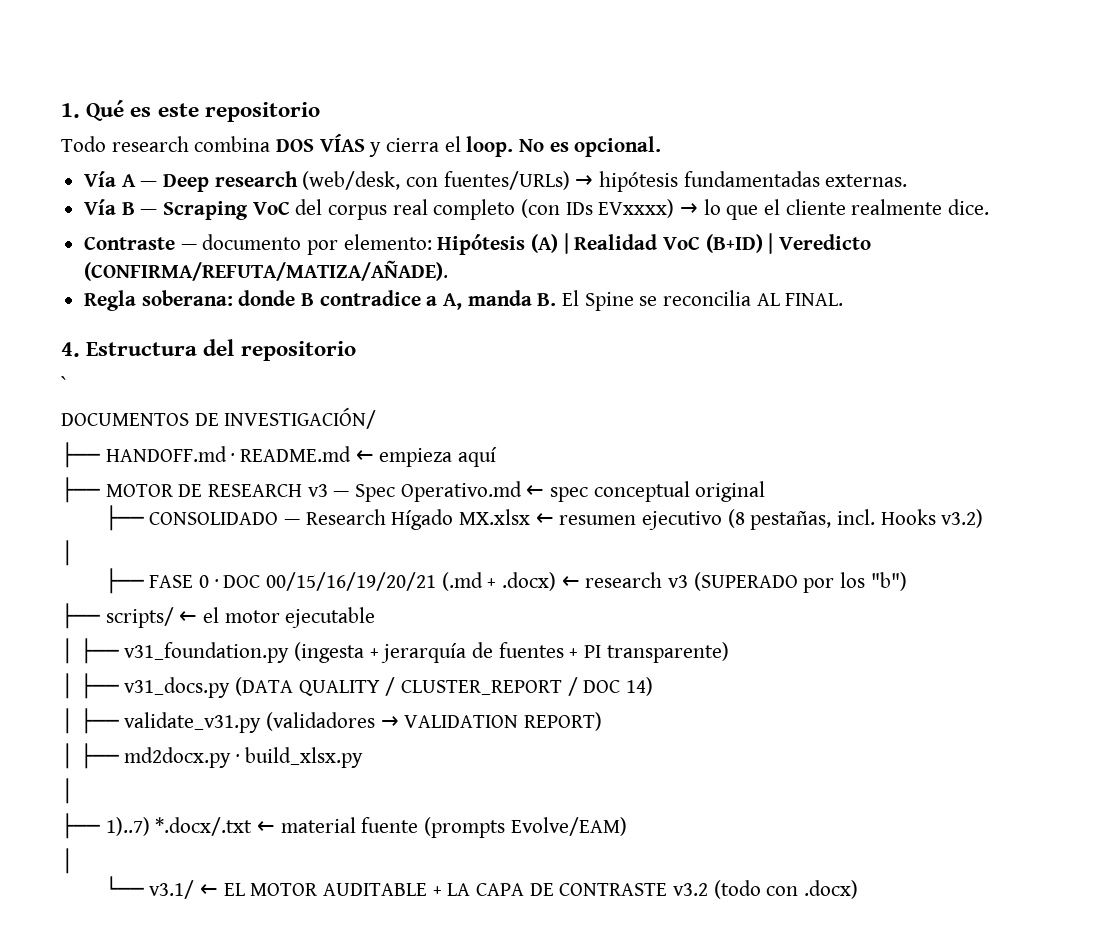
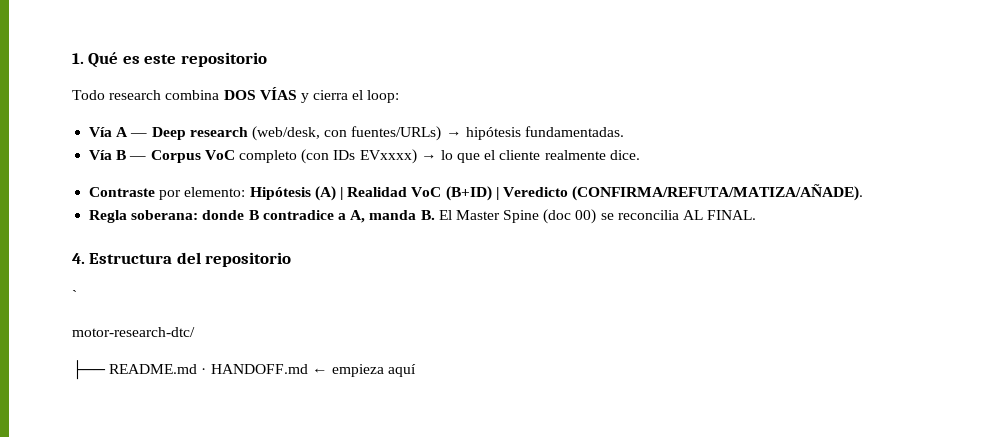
[466,136,662,157] loop. No es opcional. -> [367,90,400,103] loop:
[683,171,908,187] fundamentadas externas. -> [524,126,624,137] fundamentadas.
[163,199,428,220] Scraping VoC del corpus real -> [150,150,235,163] Corpus VoC
[180,234,302,250] — documento -> (156, 192) none
[584,292,634,311] Spine -> [455,209,597,224] Master Spine (doc 00)
[61,407,377,429] [61,442,498,468] [61,477,766,503] [104,505,984,531] [61,540,74,566] [104,568,907,594] [61,603,376,629] [61,638,729,664] [61,673,654,699] [61,708,603,734] [61,743,363,769] [61,778,74,804] [61,813,627,839] [61,848,74,874] [104,876,858,899] DOCUMENTOS DE INVESTIGACIÓN/ // ├── HANDOFF.md · README.md ← empieza aquí // ├── MOTOR DE RESEARCH v3 — Spec Operativo.md ← spec conceptual original // ├── CONSOLIDADO — Research Hígado MX.xlsx ← resumen ejecutivo (8 pestañas, incl. Hooks v3.2) // │ // ├── FASE 0 · DOC 00/15/16/19/20/21 (.md + .docx) ← research v3 (SUPERADO por los "b") // ├── scripts/ ← el motor ejecutable // │ ├── v31_foundation.py (ingesta + jerarquía de fuentes + PI transparente) // │ ├── v31_docs.py (DATA QUALITY / CLUSTER_REPORT / DOC 14) // │ ├── validate_v31.py (validadores → VALIDATION REPORT) // │ ├── md2docx.py · build_xlsx.py // │ // ├── 1)..7) *.docx/.txt ← material fuente (prompts Evolve/EAM) // │ // └── v3.1/ ← EL MOTOR AUDITABLE + LA CAPA DE CONTRASTE v3.2 (todo con .docx) -> [72,327,195,337] [72,360,417,380] motor-research-dtc/ // ├── README.md · HANDOFF.md ← empieza aquí

